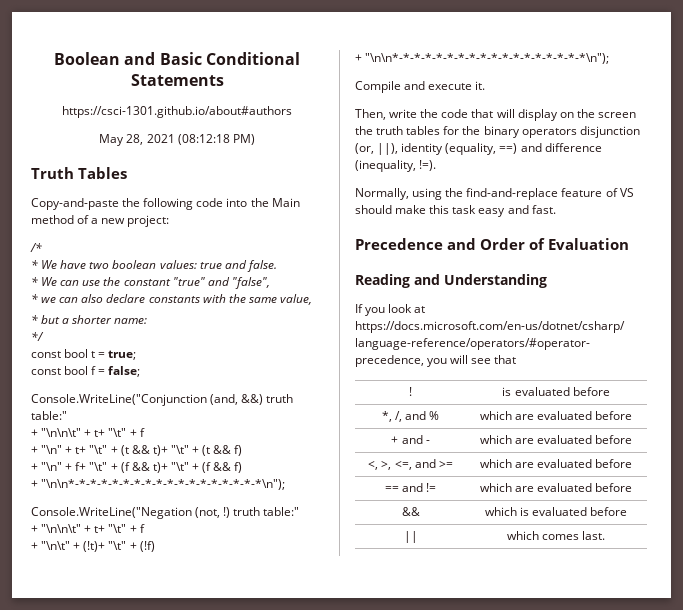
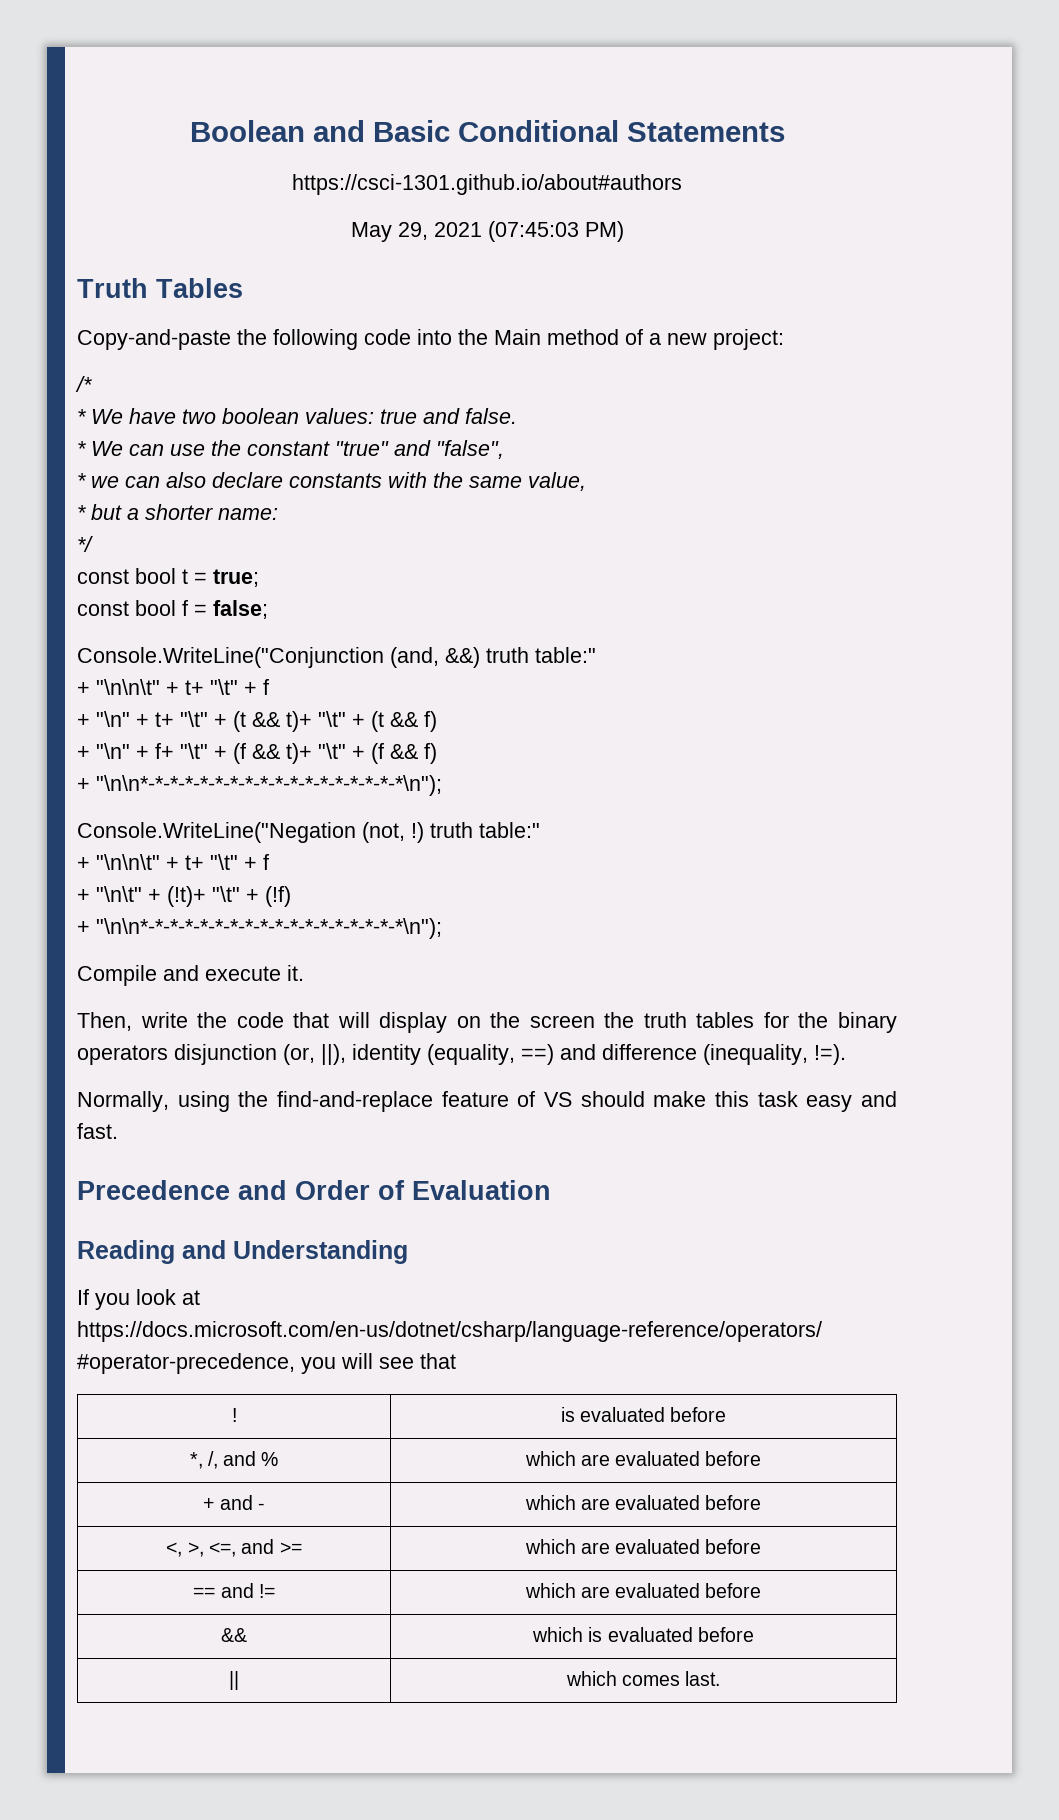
[126,134,230,145] 28, 2021 (08:12:18 -> [397,221,579,242] 29, 2021 (07:45:03

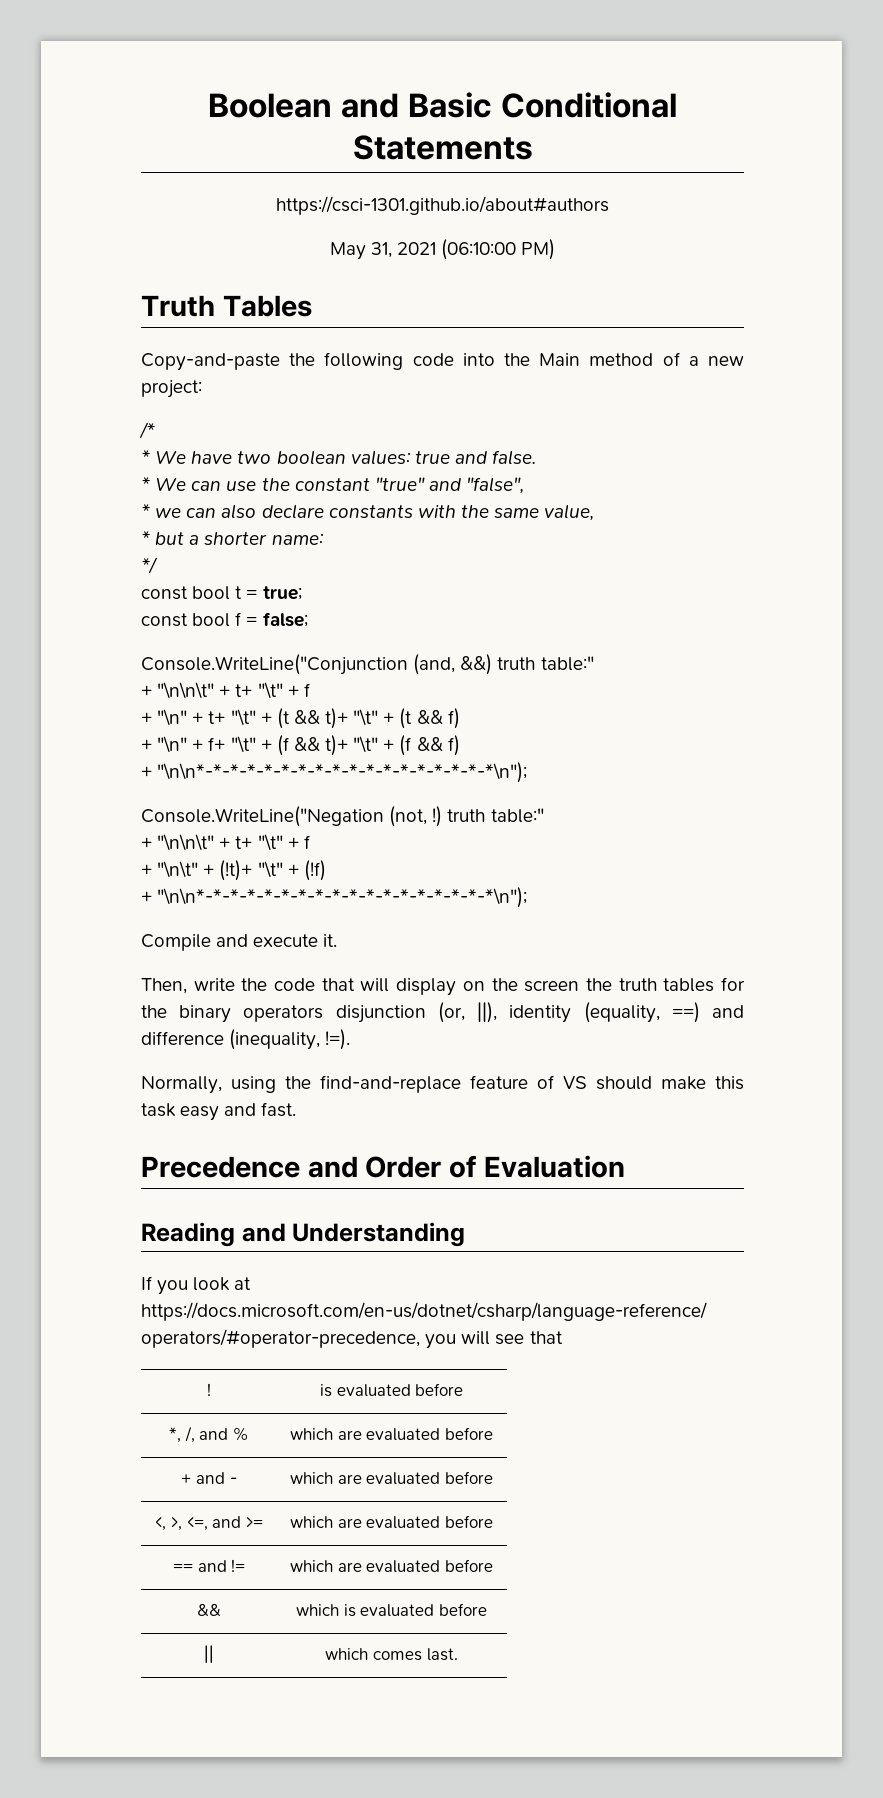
[397,221,579,242] 29, 2021 (07:45:03 -> [370,239,517,260] 31, 2021 (06:10:00

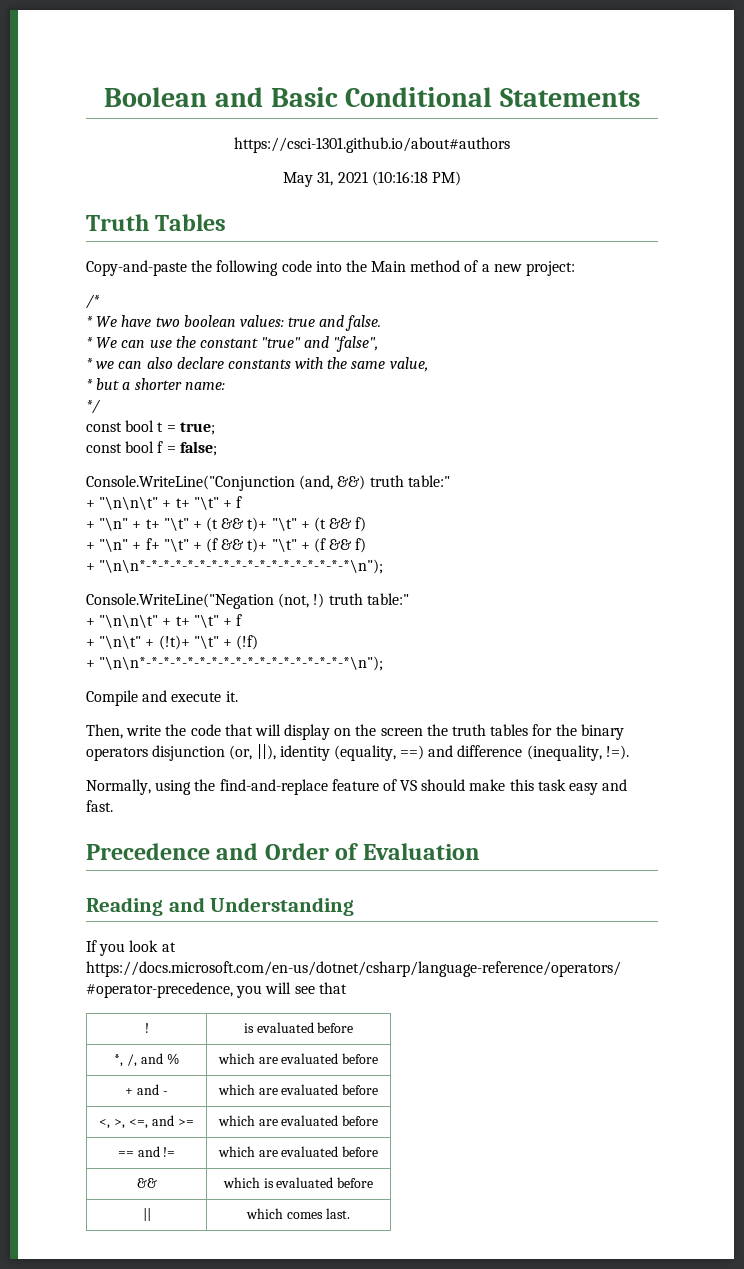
[441,239,517,260] (06:10:00 -> [371,171,428,186] (10:16:18

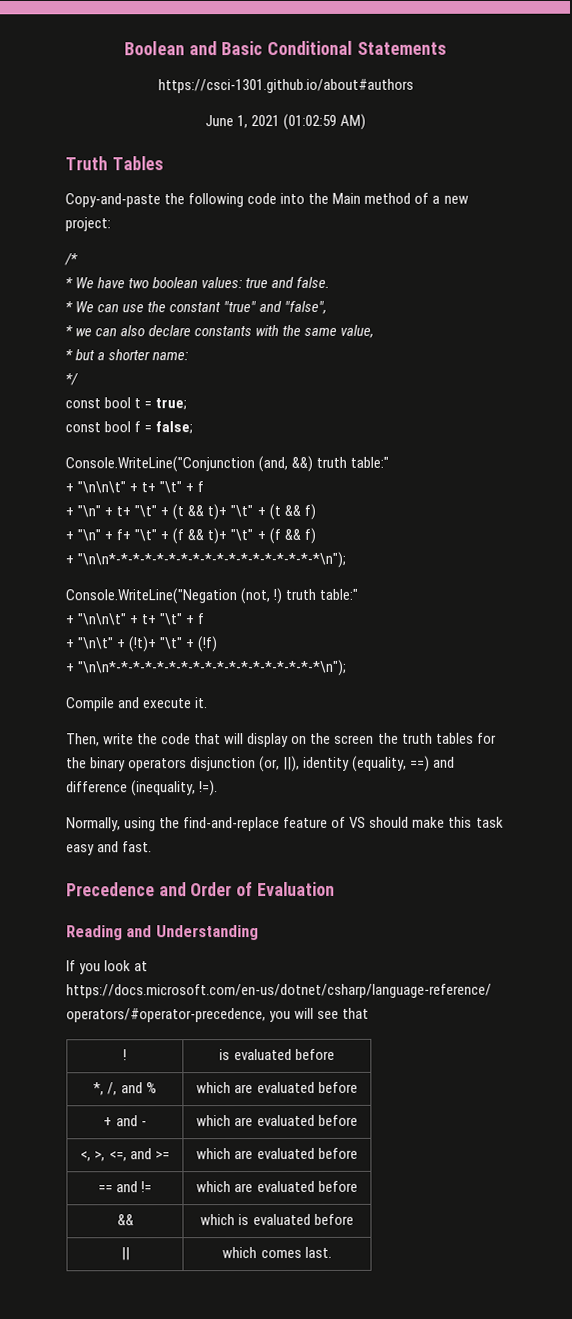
[283,171,461,187] May 31, 2021 (10:16:18 PM) -> [204,113,367,131] June 1, 2021 (01:02:59 AM)

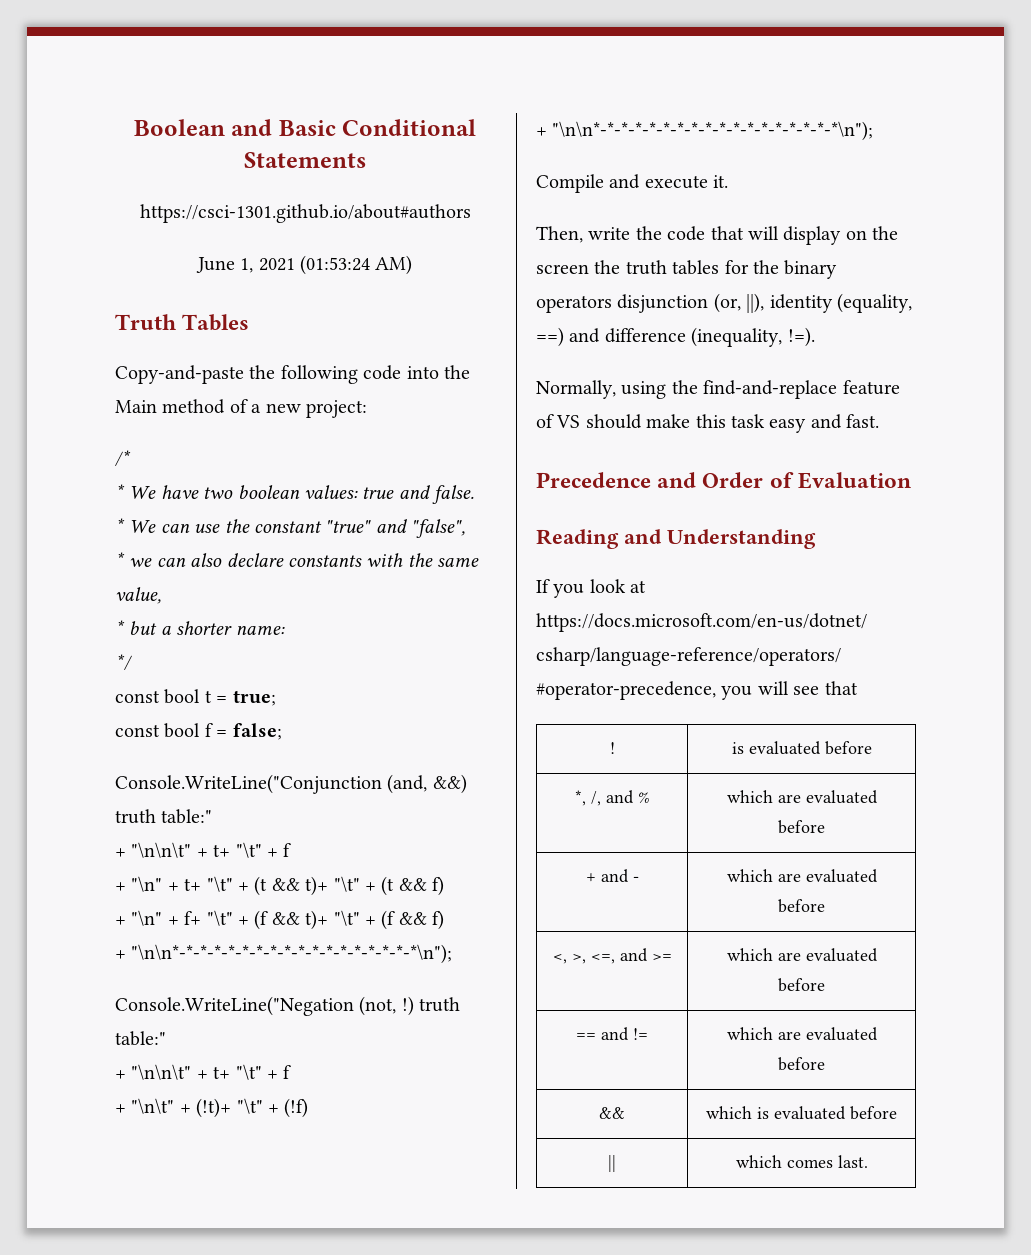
[283,113,338,131] (01:02:59 -> [299,255,370,275] (01:53:24

